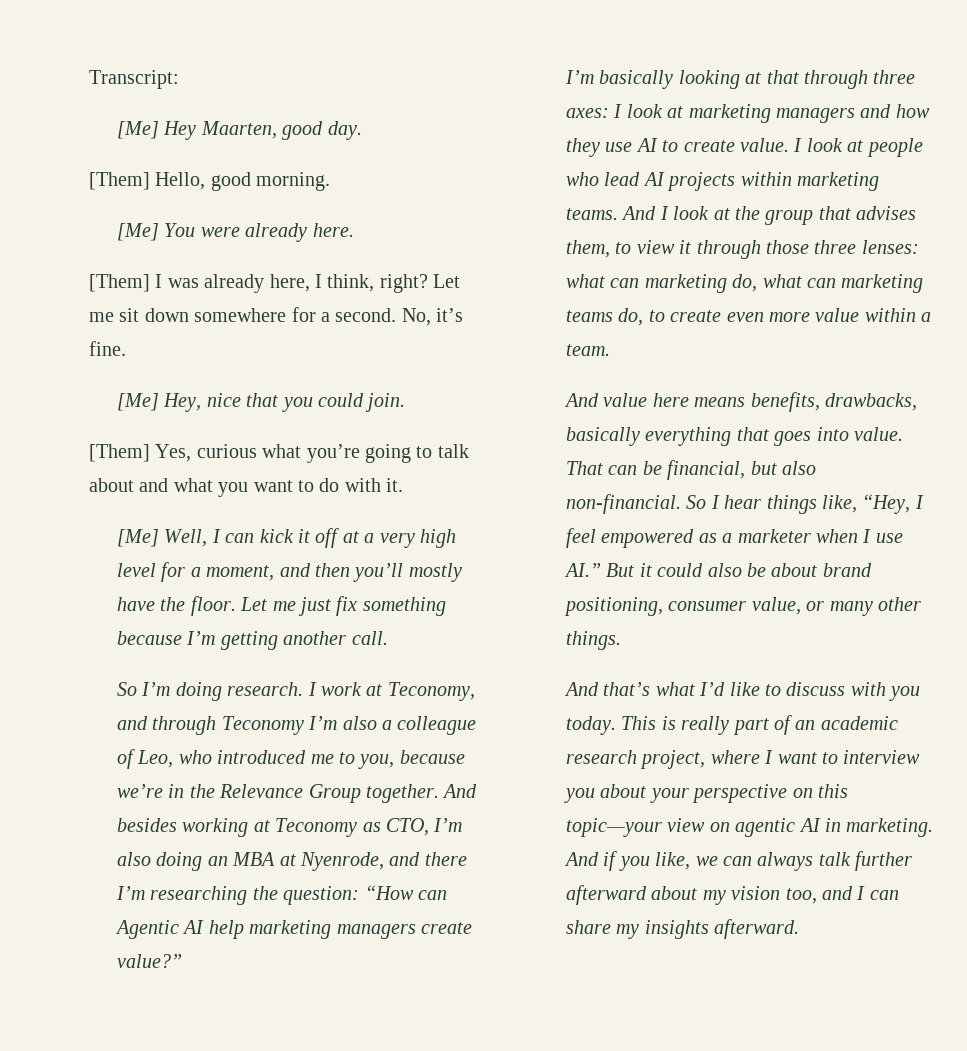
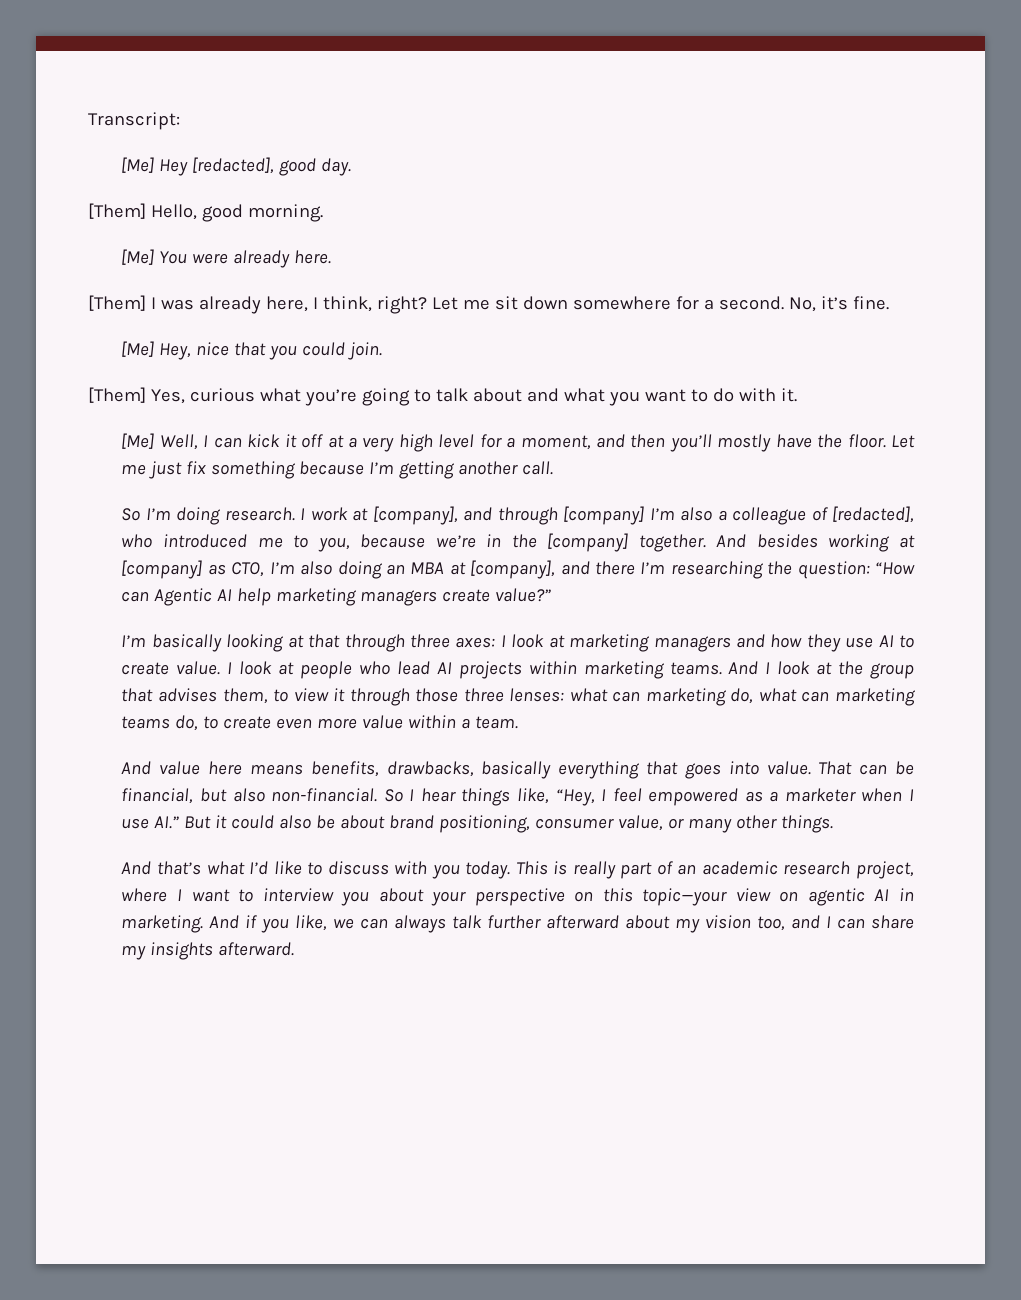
[200,121,277,139] Maarten, -> [192,157,275,174] [redacted],
[387,682,475,701] Teconomy, -> [372,506,458,525] [company],
[221,716,304,735] Teconomy -> [563,506,645,525] [company]
[137,750,174,768] Leo, -> [831,506,914,523] [redacted],
[219,784,361,803] Relevance Group -> [547,533,629,552] [company]
[275,818,358,837] Teconomy -> [121,560,203,579] [company]
[300,852,385,871] Nyenrode, -> [470,560,556,579] [company],

